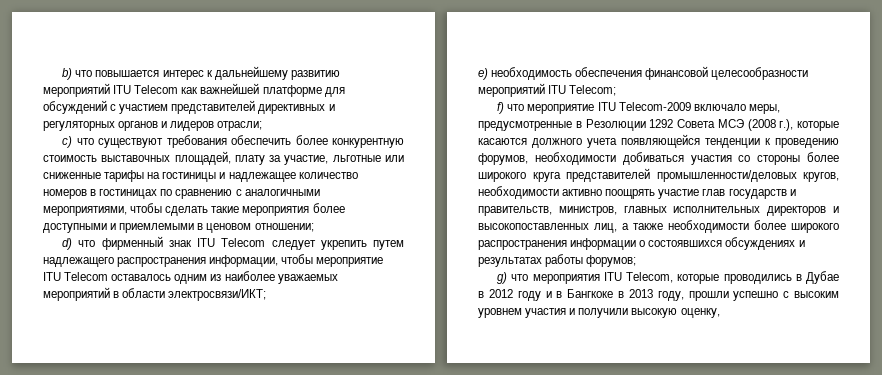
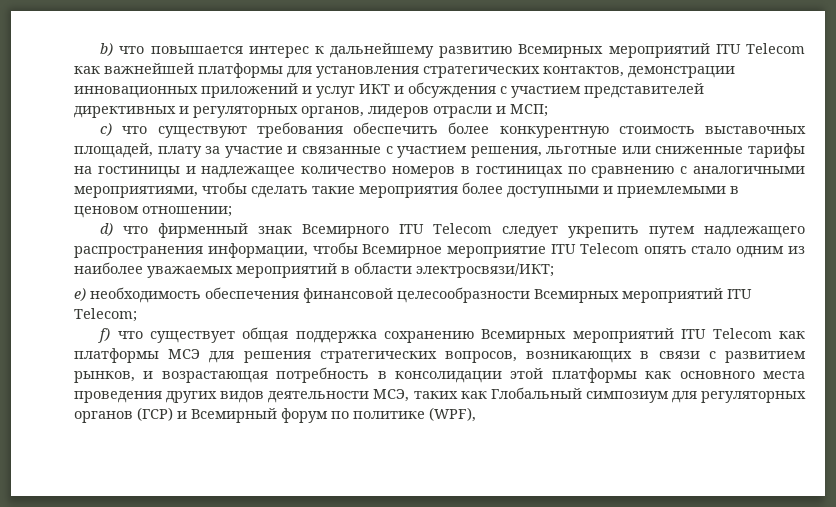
(340, 75) none -> [518,44,604,58] Всемирных
[262,85,345,97] [43,100,107,114] платформе для обсуждений -> [198,63,735,78] [74,82,496,98] платформы для установления стратегических контактов, демонстрации инновационных приложений и услуг ИКТ и обсуждения
[118,121,263,131] органов и лидеров отрасли; -> [301,104,548,118] органов, лидеров отрасли и МСП;
[284,155,329,165] участие, -> [224,146,542,158] участие и связанные с участием решения,
(192, 243) none -> [302,224,390,238] Всемирного
(314, 259) none -> [362,244,443,258] Всемирное
[111,274,172,281] оставалось -> [643,246,732,254] опять стало
(809, 73) none -> [534,289,619,303] Всемирных
[527,102,780,114] [478,119,839,131] [478,134,839,148] [478,152,839,165] [478,168,839,182] [478,186,796,199] [478,206,839,216] [478,220,839,233] [478,237,805,250] [478,254,637,267] [497,271,839,284] [478,289,839,301] [478,308,720,318] мероприятие ITU Telecom-2009 включало меры, предусмотренные в Резолюции 1292 Совета МСЭ (2008 г.), которые касаются должного учета появляющейся тенденции к проведению форумов, необходимости добиваться участия со стороны более широкого круга представителей промышленности/деловых кругов, необходимости активно поощрять участие глав государств и правительств, министров, главных исполнительных директоров и высокопоставленных лиц, а также необходимости более широкого распространения информации о состоявшихся обсуждениях и результатах работы форумов; // g) что мероприятия ITU Telecom, которые проводились в Дубае в 2012 году и в Бангкоке в 2013 году, прошли успешно с высоким уровнем участия и получили высокую оценку, -> [149,327,805,343] [74,348,807,363] [74,367,805,383] [74,387,807,403] [74,407,476,423] существует общая поддержка сохранению Всемирных мероприятий ITU Telecom как платформы МСЭ для решения стратегических вопросов, возникающих в связи с развитием рынков, и возрастающая потребность в консолидации этой платформы как основного места проведения других видов деятельности МСЭ, таких как Глобальный симпозиум для регуляторных органов (ГСР) и Всемирный форум по политике (WPF),

